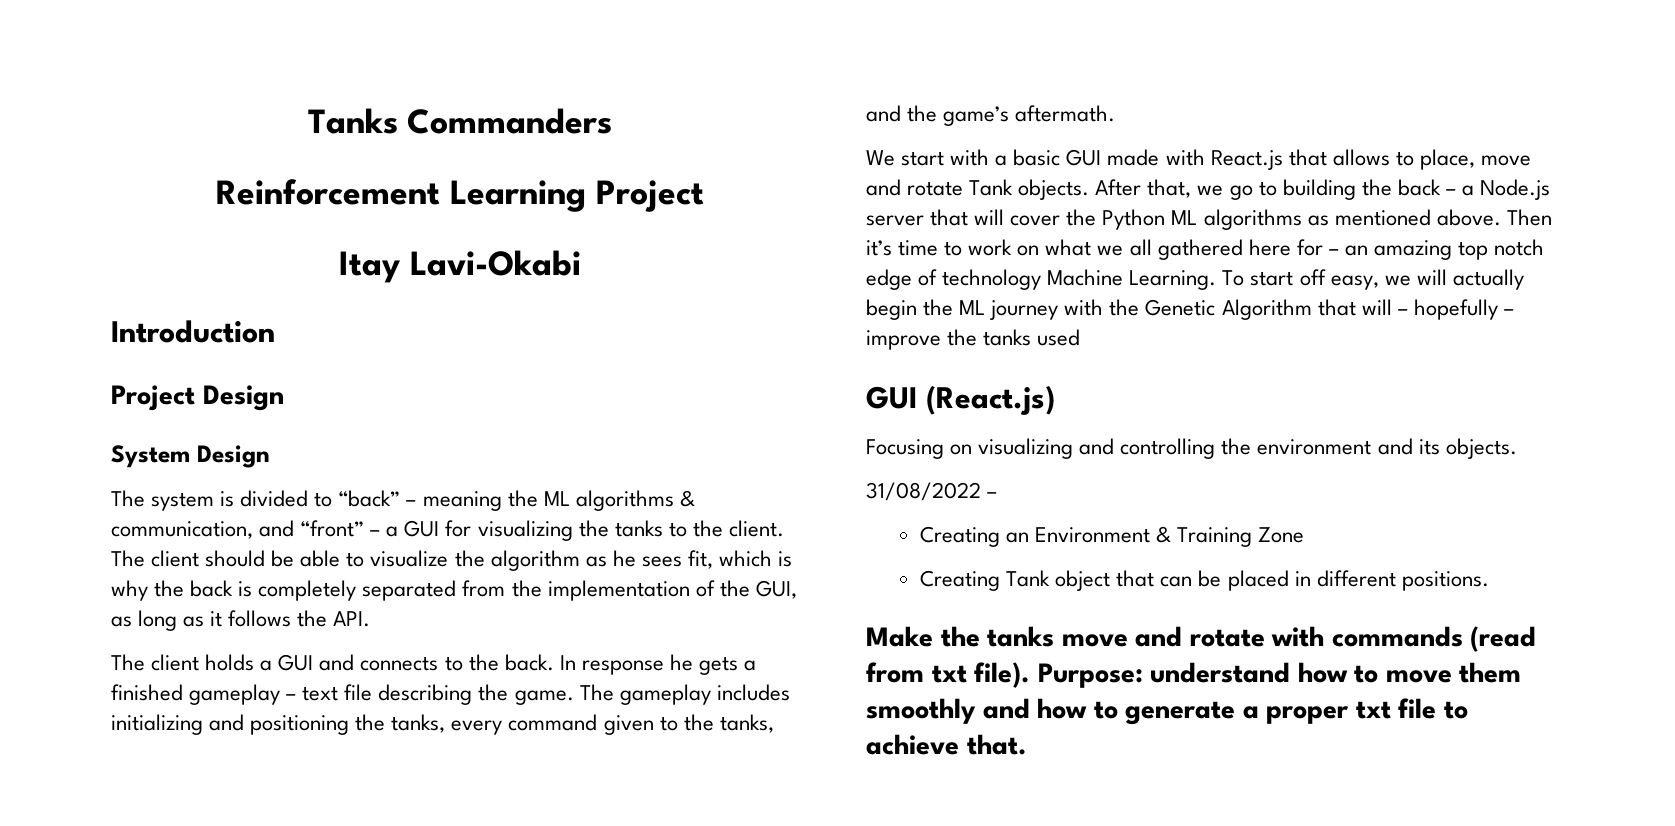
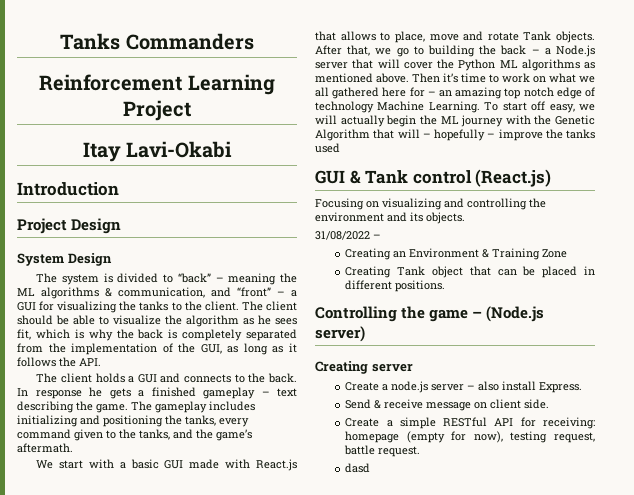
[344,684,373,701] file -> (297, 392) none
(917, 397) none -> [349,170,472,184] & Tank control
[866,626,1537,652] [866,662,1522,688] [866,698,1469,725] [866,734,1027,755] Make the tanks move and rotate with commands (read from txt file). Purpose: understand how to move them smoothly and how to generate a proper txt file to achieve that. -> [315,306,545,322] [315,326,365,342] [315,361,413,374] [345,381,583,393] [345,399,550,411] [345,417,595,429] [345,431,595,443] [344,445,421,457] [345,463,371,473] Controlling the game – (Node.js server) // Creating server // Create a node.js server – also install Express. // Send & receive message on client side. // Create a simple RESTful API for receiving: homepage (empty for now), testing request, battle request. // dasd

